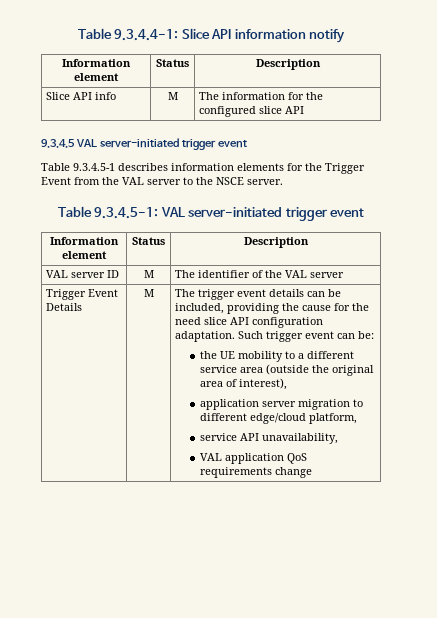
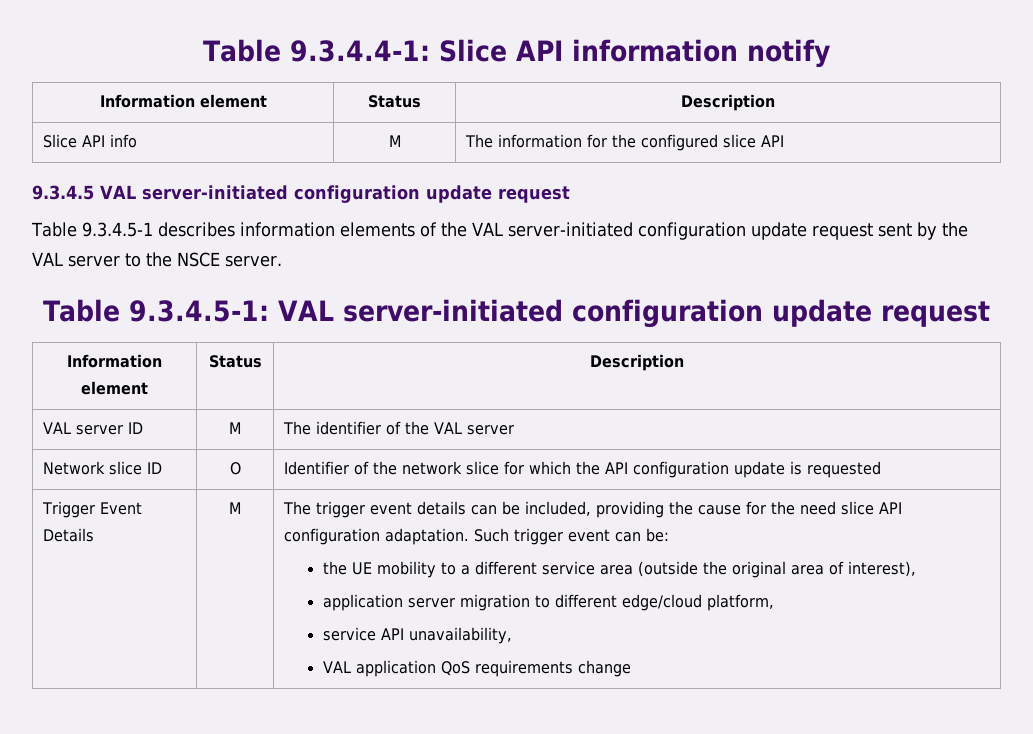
[181,139,247,150] trigger event -> [293,185,570,203] configuration update request
[287,163,365,174] [41,177,100,185] for the Trigger Event from -> [419,222,937,240] of the VAL server-initiated configuration update request sent by
[285,207,364,221] trigger event -> [572,299,991,328] configuration update request
(344, 275) none -> [43,461,163,475] [229,462,241,475] [284,461,882,478] // Network slice ID | O | Identifier of the network slice for which the API configuration update is requested

